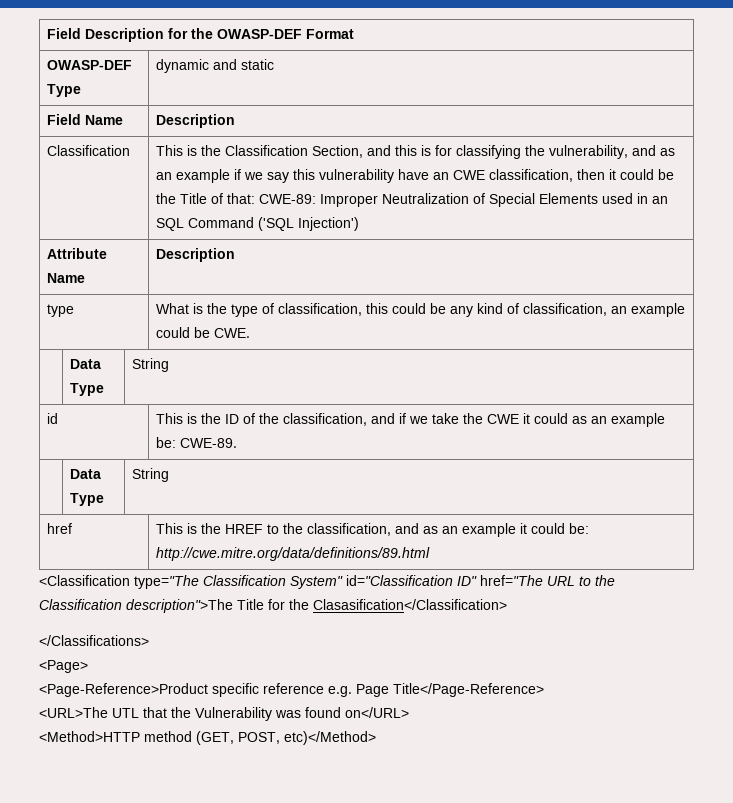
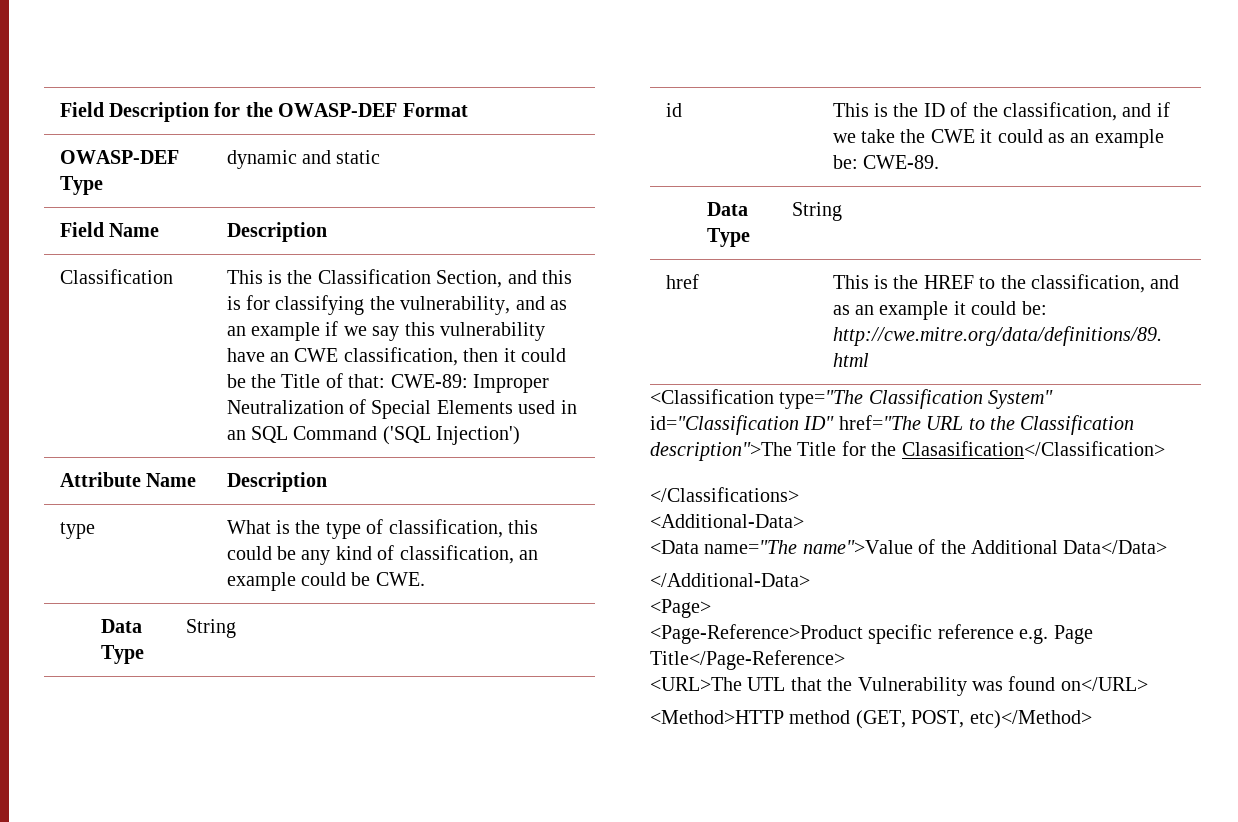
(149, 640) none -> [650,514,804,528] [650,539,1168,554] [650,573,810,587] // <Additional-Data> // <Data name="The name">Value of the Additional Data</Data> // </Additional-Data>

